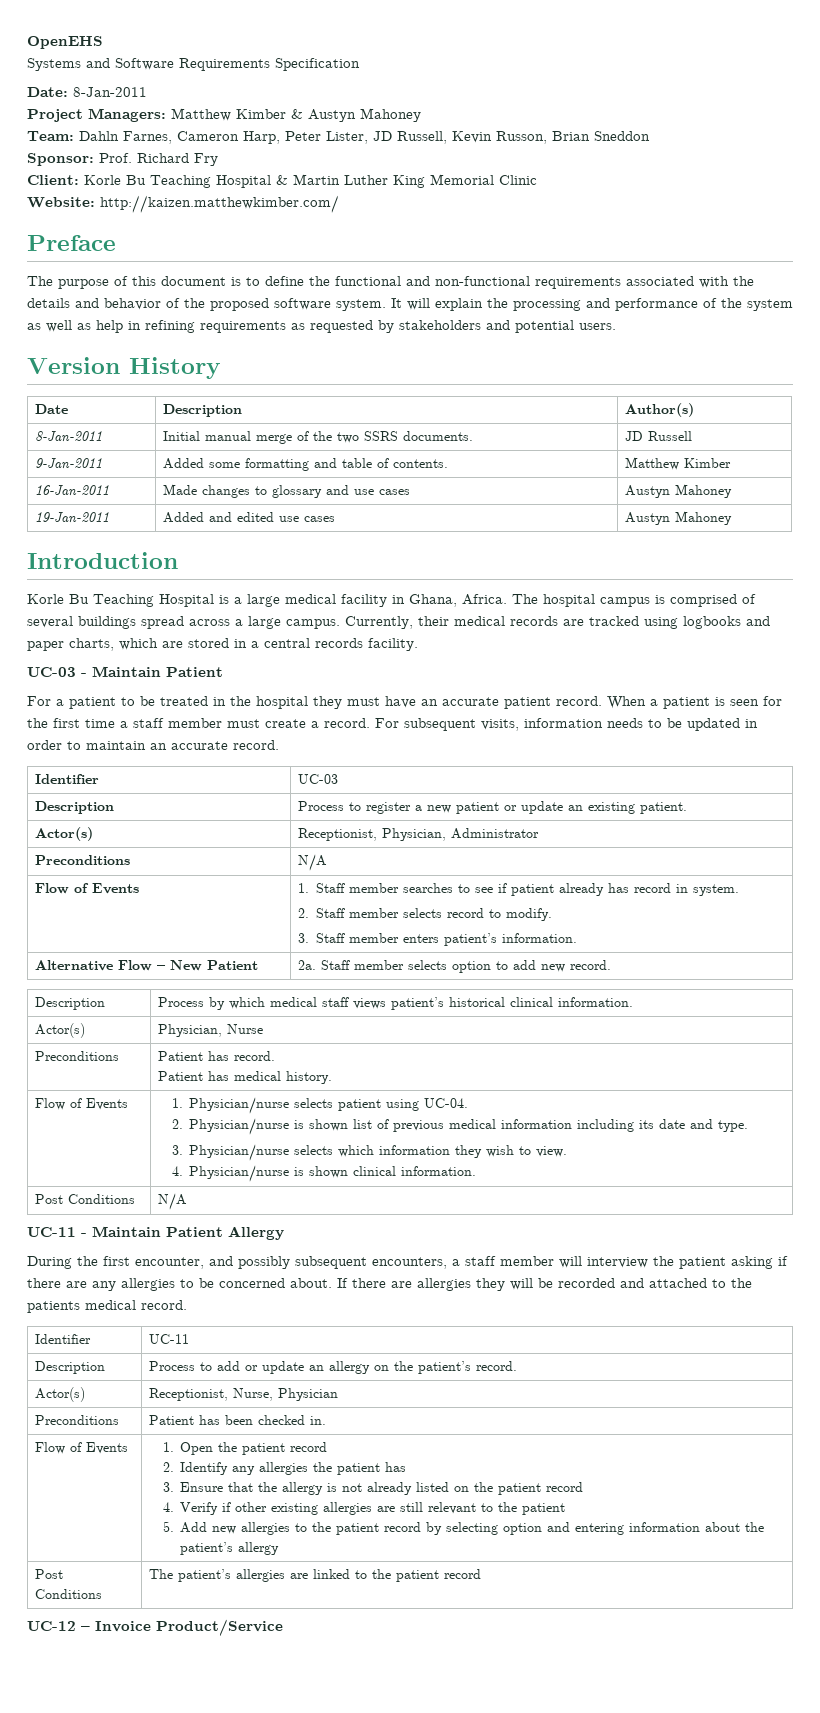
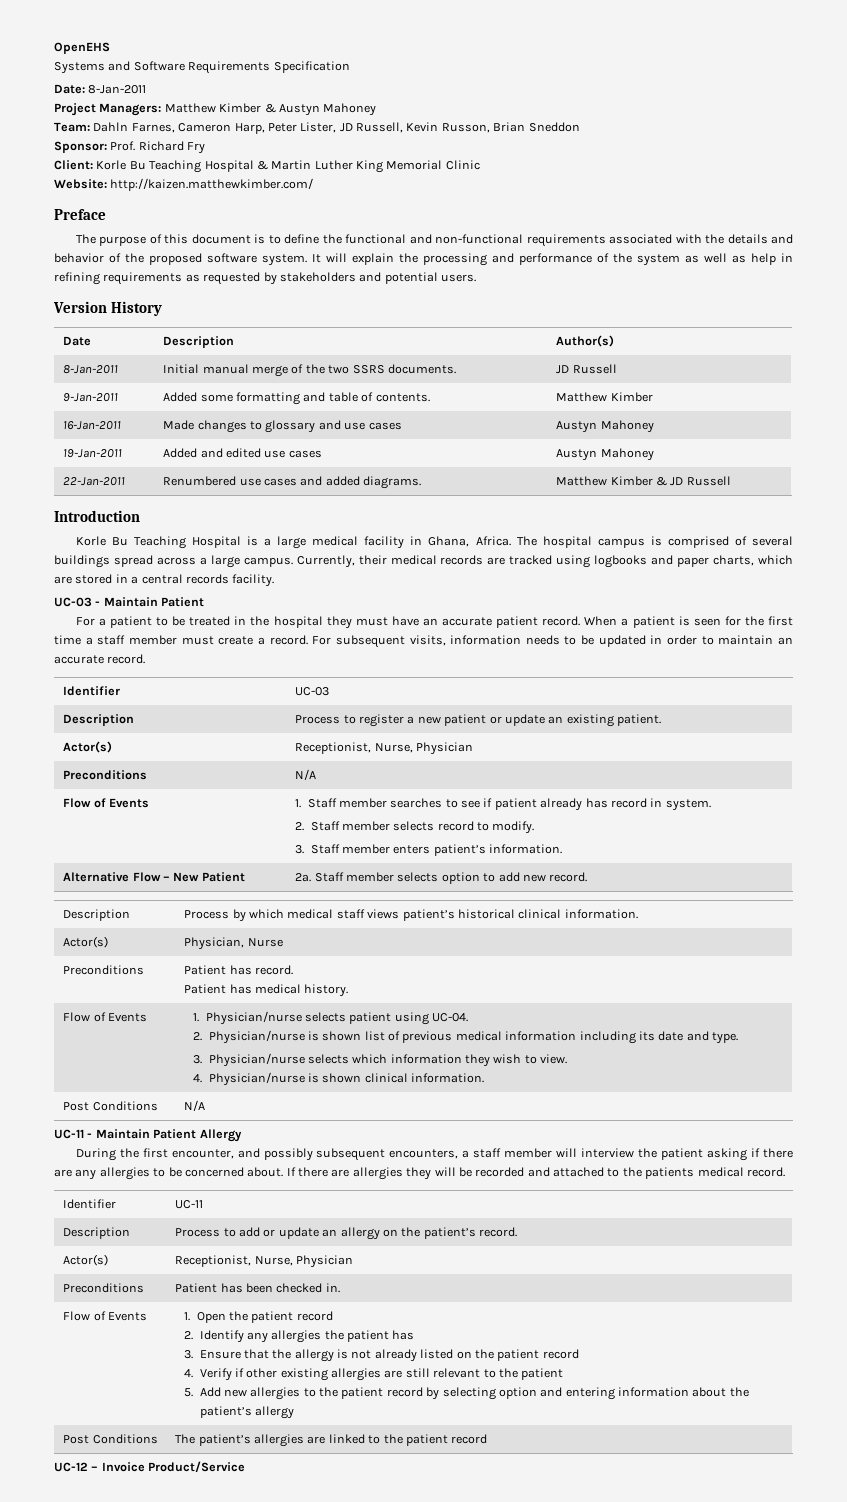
(732, 518) none -> [63,477,126,486] [163,476,422,489] [556,476,731,486] // 22-Jan-2011 | Renumbered use cases and added diagrams. | Matthew Kimber & JD Russell
[381,828,539,841] Physician, Administrator -> [374,742,473,755] Nurse, Physician

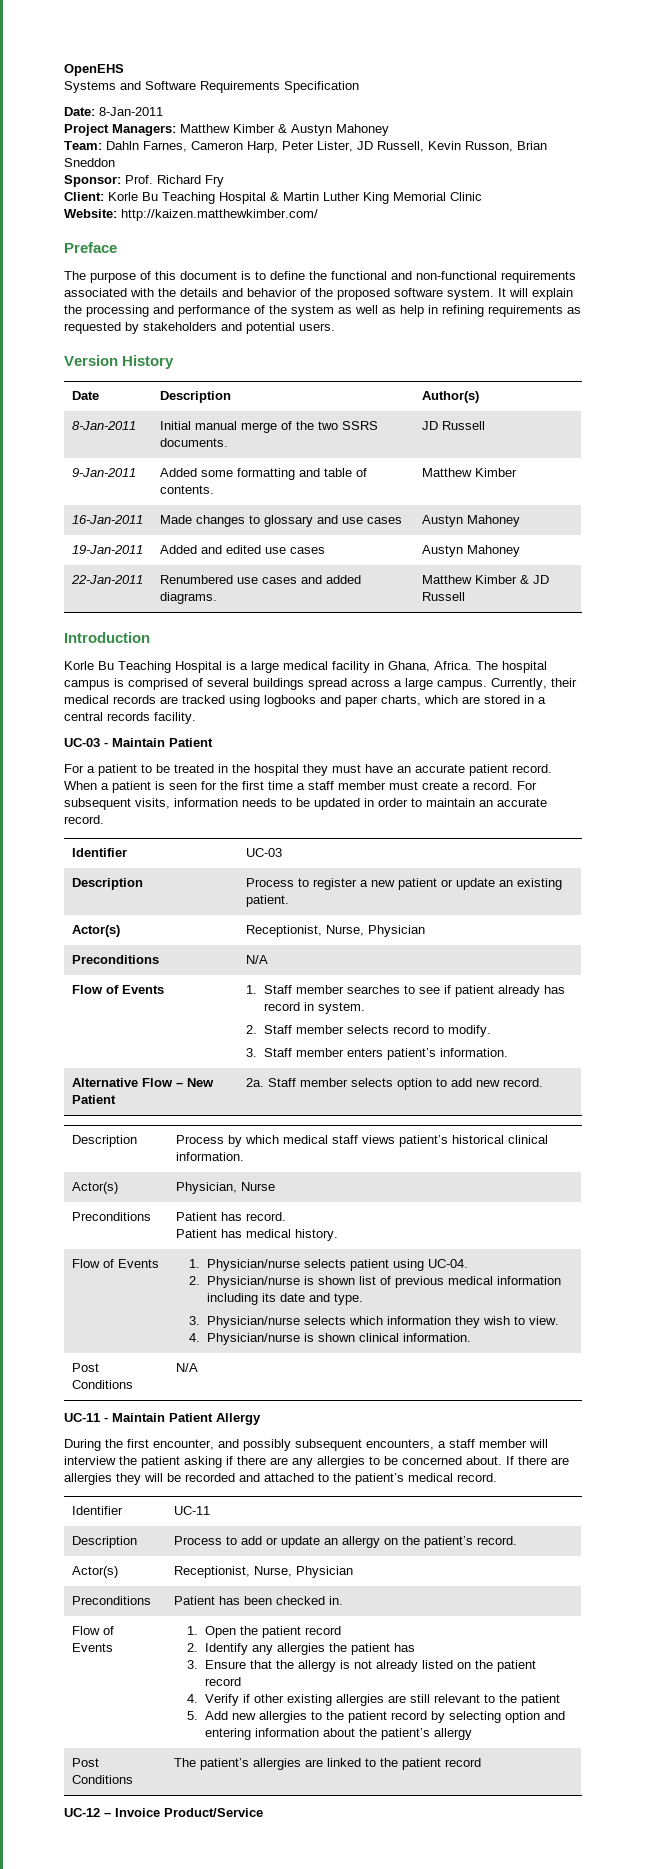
[645,1167,695,1179] patients -> [355,1473,404,1485] patient’s

